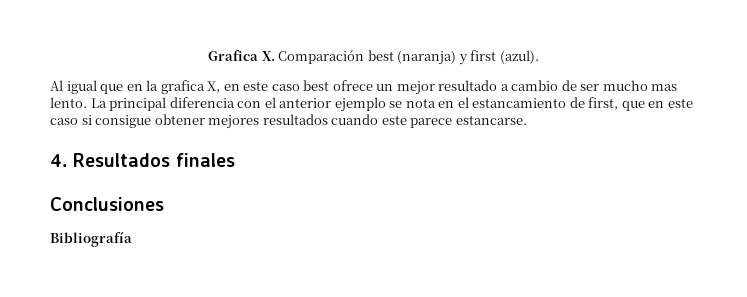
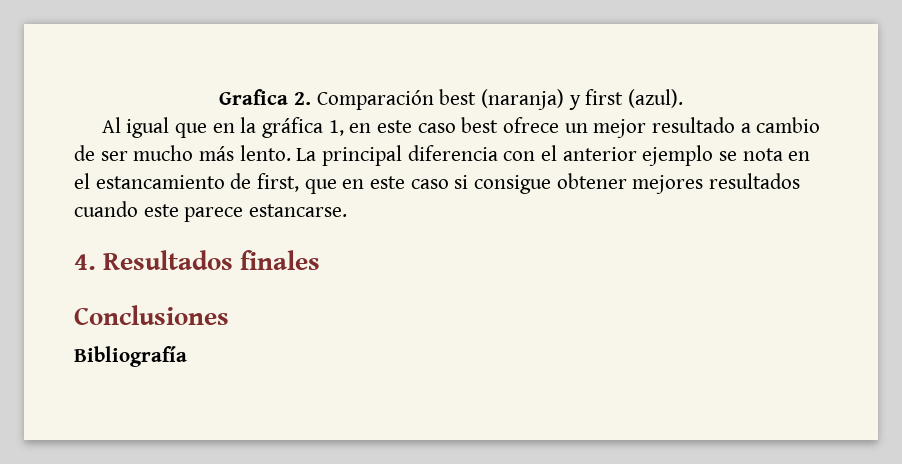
[261,51,275,61] X. -> [293,92,311,105] 2.
[160,80,221,94] grafica X, -> [262,117,344,138] gráfica 1,
[651,84,678,91] mas -> [199,146,235,161] más

